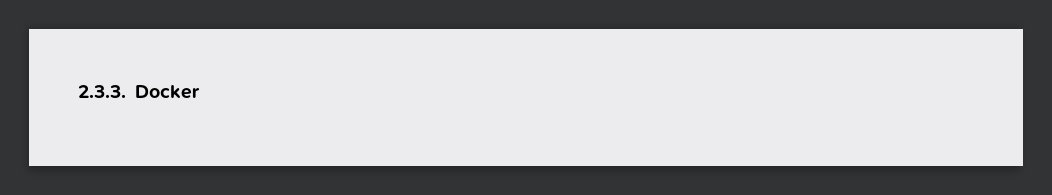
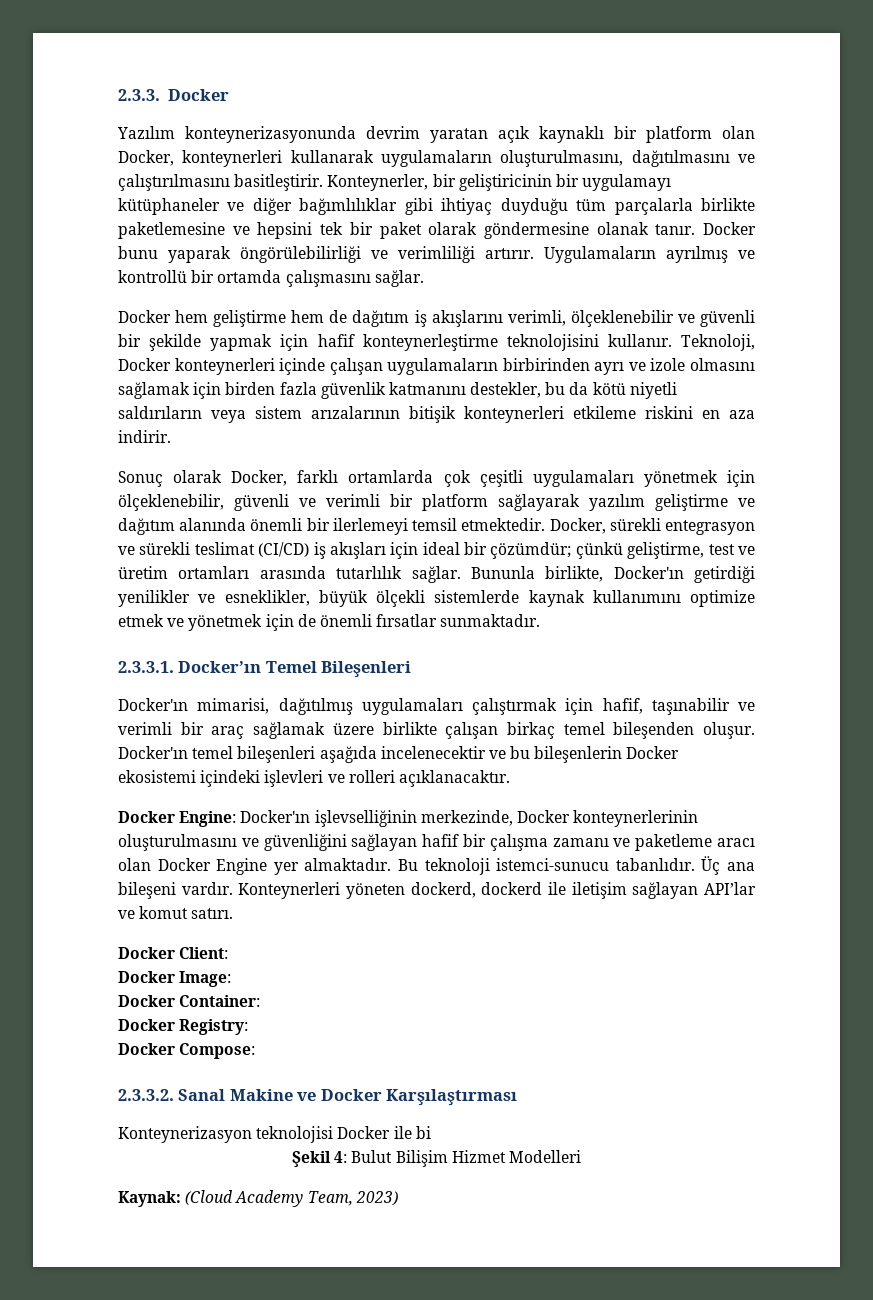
(200, 92) none -> [117,126,755,143] [118,150,755,167] [118,174,672,191] [118,198,756,215] [118,222,756,239] [118,246,755,263] [118,270,424,287] [118,310,755,327] [118,334,755,351] [118,358,755,375] [118,382,677,399] [118,406,755,423] [118,430,171,443] [118,470,755,487] [118,494,755,511] [118,518,755,535] [118,542,755,559] [118,566,755,583] [118,590,755,607] [118,614,541,631] [118,661,412,678] [118,698,755,715] [118,722,755,739] [118,746,680,763] [118,770,510,787] [118,810,699,827] [118,834,755,851] [118,856,756,875] [118,882,756,899] [118,906,234,919] [118,947,229,959] [118,971,232,987] [118,995,261,1007] [118,1019,249,1035] [118,1043,256,1059] [118,1089,518,1106] [118,1126,431,1143] [292,1150,581,1168] [118,1190,398,1207] // Yazılım konteynerizasyonunda devrim yaratan açık kaynaklı bir platform olan Docker, konteynerleri kullanarak uygulamaların oluşturulmasını, dağıtılmasını ve çalıştırılmasını basitleştirir. Konteynerler, bir geliştiricinin bir uygulamayı kütüphaneler ve diğer bağımlılıklar gibi ihtiyaç duyduğu tüm parçalarla birlikte paketlemesine ve hepsini tek bir paket olarak göndermesine olanak tanır. Docker bunu yaparak öngörülebilirliği ve verimliliği artırır. Uygulamaların ayrılmış ve kontrollü bir ortamda çalışmasını sağlar. // Docker hem geliştirme hem de dağıtım iş akışlarını verimli, ölçeklenebilir ve güvenli bir şekilde yapmak için hafif konteynerleştirme teknolojisini kullanır. Teknoloji, Docker konteynerleri içinde çalışan uygulamaların birbirinden ayrı ve izole olmasını sağlamak için birden fazla güvenlik katmanını destekler, bu da kötü niyetli saldırıların veya sistem arızalarının bitişik konteynerleri etkileme riskini en aza indirir. // Sonuç olarak Docker, farklı ortamlarda çok çeşitli uygulamaları yönetmek için ölçeklenebilir, güvenli ve verimli bir platform sağlayarak yazılım geliştirme ve dağıtım alanında önemli bir ilerlemeyi temsil etmektedir. Docker, sürekli entegrasyon ve sürekli teslimat (CI/CD) iş akışları için ideal bir çözümdür; çünkü geliştirme, test ve üretim ortamları arasında tutarlılık sağlar. Bununla birlikte, Docker'ın getirdiği yenilikler ve esneklikler, büyük ölçekli sistemlerde kaynak kullanımını optimize etmek ve yönetmek için de önemli fırsatlar sunmaktadır. // 2.3.3.1. Docker’ın Temel Bileşenleri // Docker'ın mimarisi, dağıtılmış uygulamaları çalıştırmak için hafif, taşınabilir ve verimli bir araç sağlamak üzere birlikte çalışan birkaç temel bileşenden oluşur. Docker'ın temel bileşenleri aşağıda incelenecektir ve bu bileşenlerin Docker ekosistemi içindeki işlevleri ve rolleri açıklanacaktır. // Docker Engine: Docker'ın işlevselliğinin merkezinde, Docker konteynerlerinin oluşturulmasını ve güvenliğini sağlayan hafif bir çalışma zamanı ve paketleme aracı olan Docker Engine yer almaktadır. Bu teknoloji istemci-sunucu tabanlıdır. Üç ana bileşeni vardır. Konteynerleri yöneten dockerd, dockerd ile iletişim sağlayan API’lar ve komut satırı. // Docker Client: // Docker Image: // Docker Container: // Docker Registry: // Docker Compose: // 2.3.3.2. Sanal Makine ve Docker Karşılaştırması // Konteynerizasyon teknolojisi Docker ile bi // Şekil 4: Bulut Bilişim Hizmet Modelleri // Kaynak: (Cloud Academy Team, 2023)

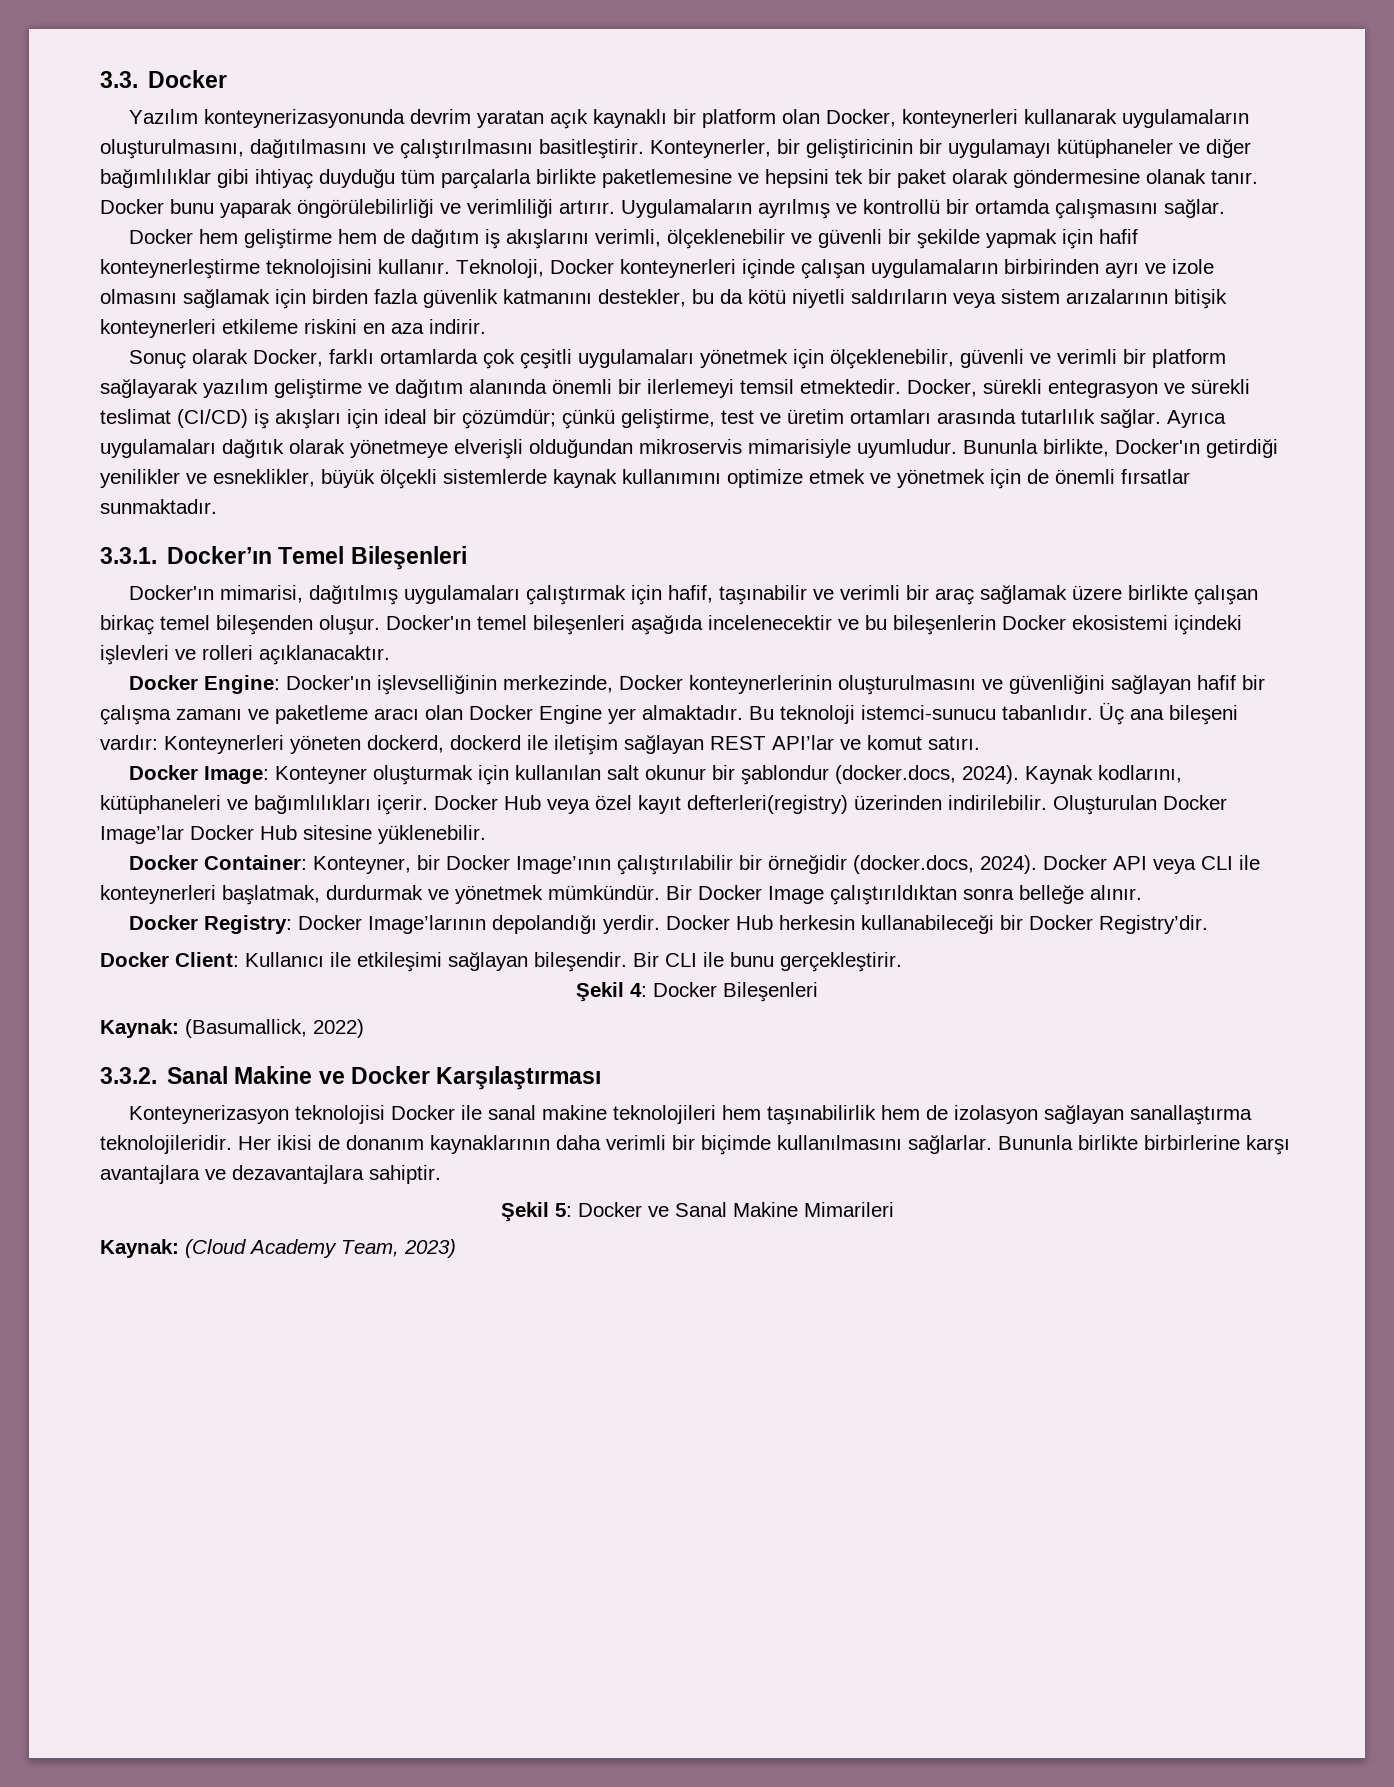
[118,89,160,101] 2.3.3. -> [100,71,138,88] 3.3.
(461, 574) none -> [1167,410,1226,428] [100,439,957,459] Ayrıca uygulamaları dağıtık olarak yönetmeye elverişli olduğundan mikroservis mimarisiyle uyumludur.
[118,661,174,673] 2.3.3.1. -> [100,547,157,564] 3.3.1.
[181,882,233,895] vardır. -> [100,735,158,750] vardır:
(699, 890) none -> [710,736,766,750] REST
[179,947,229,959] [118,971,232,987] [118,995,261,1007] [118,1019,249,1035] [118,1043,256,1059] [118,1089,174,1101] Client: // Docker Image: // Docker Container: // Docker Registry: // Docker Compose: // 2.3.3.2. -> [203,765,1182,785] [100,795,1227,815] [100,825,486,844] [128,855,1260,875] [100,885,1142,905] [128,915,1208,934] [100,952,902,972] [576,982,818,1002] [100,1019,364,1038] [100,1067,157,1084] Image: Konteyner oluşturmak için kullanılan salt okunur bir şablondur (docker.docs, 2024). Kaynak kodlarını, kütüphaneleri ve bağımlılıkları içerir. Docker Hub veya özel kayıt defterleri(registry) üzerinden indirilebilir. Oluşturulan Docker Image’lar Docker Hub sitesine yüklenebilir. // Docker Container: Konteyner, bir Docker Image’ının çalıştırılabilir bir örneğidir (docker.docs, 2024). Docker API veya CLI ile konteynerleri başlatmak, durdurmak ve yönetmek mümkündür. Bir Docker Image çalıştırıldıktan sonra belleğe alınır. // Docker Registry: Docker Image’larının depolandığı yerdir. Docker Hub herkesin kullanabileceği bir Docker Registry’dir. // Docker Client: Kullanıcı ile etkileşimi sağlayan bileşendir. Bir CLI ile bunu gerçekleştirir. // Şekil 4: Docker Bileşenleri // Kaynak: (Basumallick, 2022) // 3.3.2.
[415,1126,431,1139] [292,1150,581,1168] bi // Şekil 4: Bulut Bilişim Hizmet Modelleri -> [487,1105,1252,1125] [100,1135,1290,1155] [100,1165,441,1184] [500,1202,894,1222] sanal makine teknolojileri hem taşınabilirlik hem de izolasyon sağlayan sanallaştırma teknolojileridir. Her ikisi de donanım kaynaklarının daha verimli bir biçimde kullanılmasını sağlarlar. Bununla birlikte birbirlerine karşı avantajlara ve dezavantajlara sahiptir. // Şekil 5: Docker ve Sanal Makine Mimarileri

